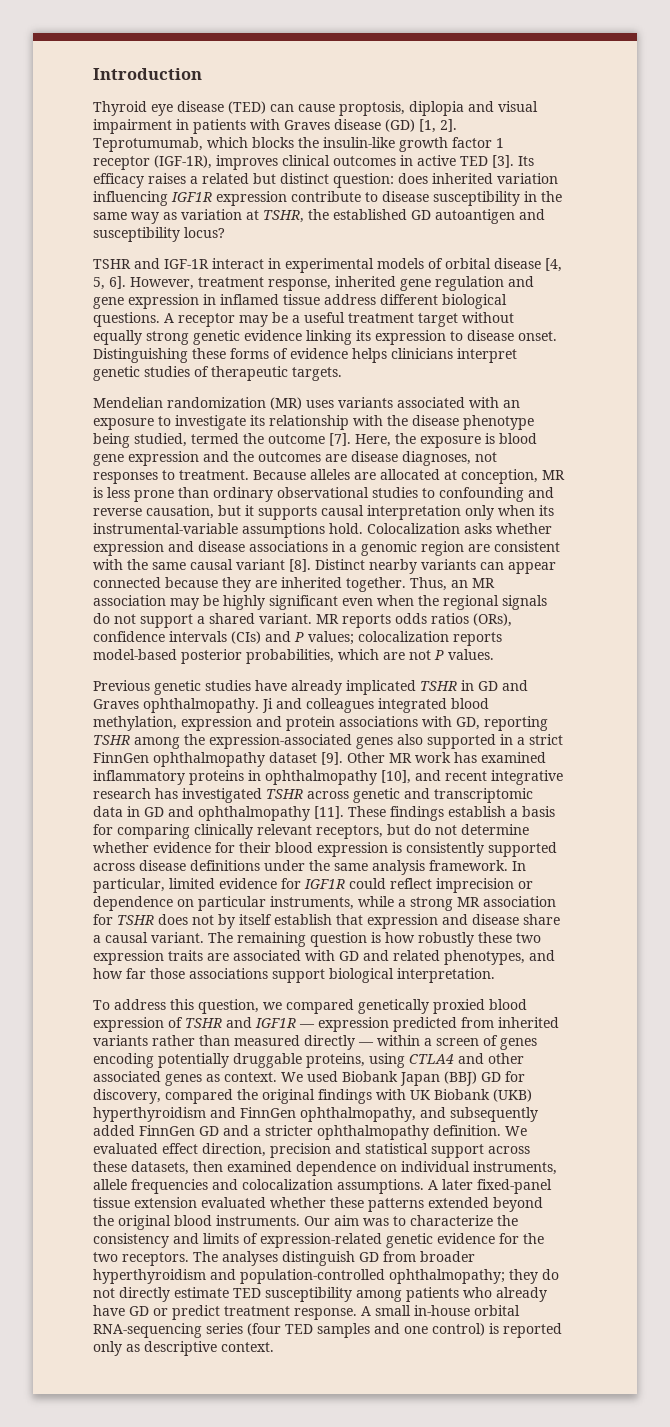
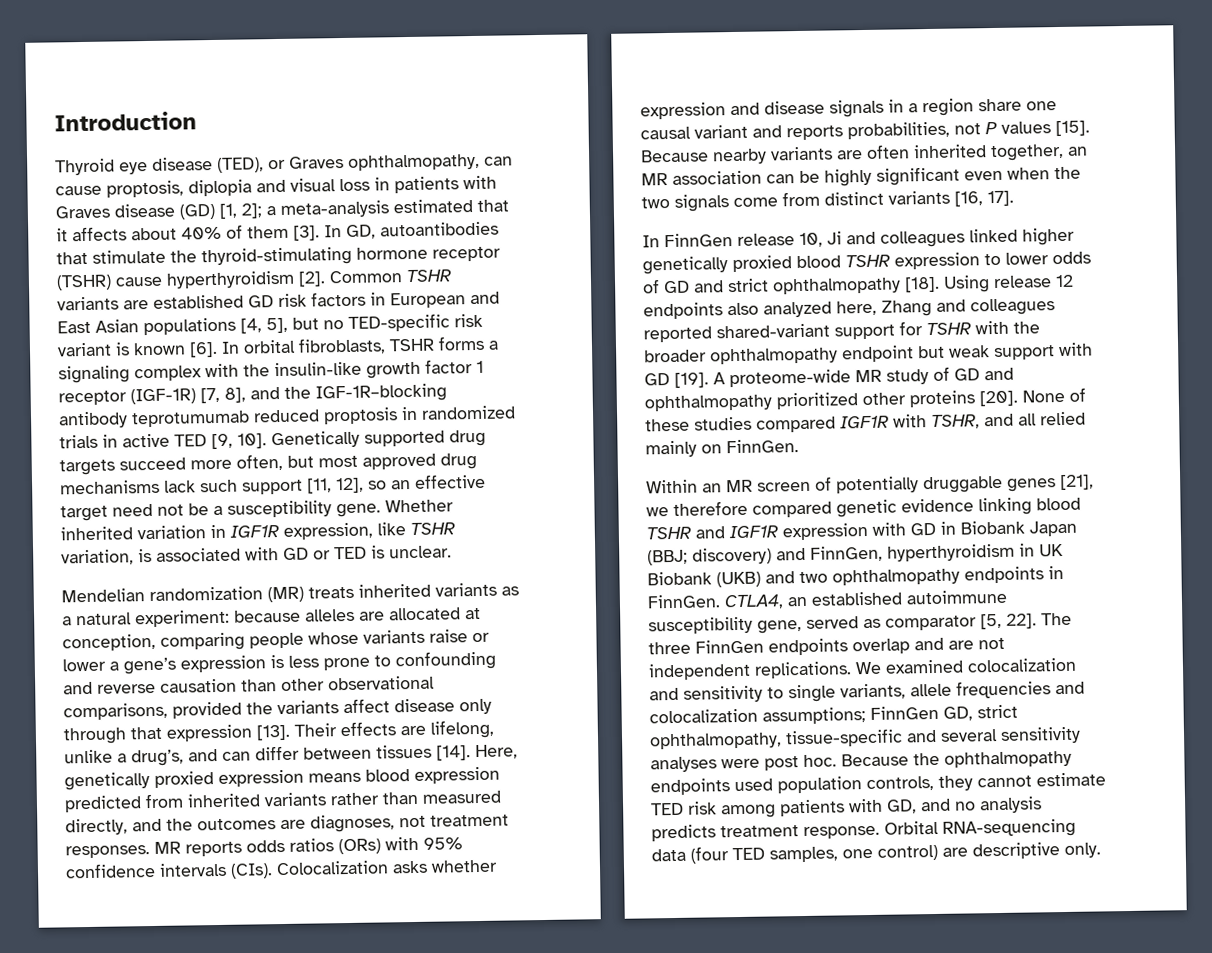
[228,101,266,114] (TED) -> [217,153,480,173] (TED), or Graves ophthalmopathy,
[93,119,172,134] impairment -> [339,178,370,192] loss
[440,119,457,132] [93,137,294,152] 2]. Teprotumumab, which blocks -> [241,199,509,219] [56,221,499,242] [56,246,501,267] [56,269,451,291] [57,291,500,311] [57,313,483,336] [57,335,499,358] [58,363,239,384] 2]; a meta-analysis estimated that it affects about 40% of them [3]. In GD, autoantibodies that stimulate the thyroid-stimulating hormone receptor (TSHR) cause hyperthyroidism [2]. Common TSHR variants are established GD risk factors in European and East Asian populations [4, 5], but no TED-specific risk variant is known [6]. In orbital fibroblasts, TSHR forms a signaling complex with
[154,155,534,170] [93,173,558,188] [93,191,562,206] [93,209,545,224] [93,227,225,242] [93,258,562,273] [93,276,534,291] [93,294,507,309] [93,312,514,327] [93,330,557,345] [93,348,517,363] [93,366,342,381] [93,397,520,410] [93,415,534,430] [93,433,537,448] [93,451,497,466] [93,470,306,484] (IGF-1R), improves clinical outcomes in active TED [3]. Its efficacy raises a related but distinct question: does inherited variation influencing IGF1R expression contribute to disease susceptibility in the same way as variation at TSHR, the established GD autoantigen and susceptibility locus? // TSHR and IGF-1R interact in experimental models of orbital disease [4, 5, 6]. However, treatment response, inherited gene regulation and gene expression in inflamed tissue address different biological questions. A receptor may be a useful treatment target without equally strong genetic evidence linking its expression to disease onset. Distinguishing these forms of evidence helps clinicians interpret genetic studies of therapeutic targets. // Mendelian randomization (MR) uses variants associated with an exposure to investigate its relationship with the disease phenotype being studied, termed the outcome [7]. Here, the exposure is blood gene expression and the outcomes are disease diagnoses, not responses to treatment. Because -> [130,383,447,405] [58,405,516,429] [59,429,486,450] [59,452,477,476] [60,473,486,495] [60,499,454,522] [60,522,455,541] [61,545,452,566] [61,582,519,603] [62,609,301,628] (IGF-1R) [7, 8], and the IGF-1R–blocking antibody teprotumumab reduced proptosis in randomized trials in active TED [9, 10]. Genetically supported drug targets succeed more often, but most approved drug mechanisms lack such support [11, 12], so an effective target need not be a susceptibility gene. Whether inherited variation in IGF1R expression, like TSHR variation, is associated with GD or TED is unclear. // Mendelian randomization (MR) treats inherited variants as a natural experiment: because
[542,470,565,480] [93,487,554,502] [93,505,554,520] [93,523,552,538] [93,541,560,556] [93,559,556,574] [93,577,495,592] [93,595,547,610] [93,613,512,628] [93,631,502,646] [93,649,494,664] [93,680,528,695] [93,698,489,713] [93,716,548,731] [93,734,563,749] [93,752,546,767] [93,770,563,785] [93,788,533,803] [93,806,555,821] [93,824,529,839] [93,842,557,857] [93,860,526,875] [93,878,533,893] [93,896,556,911] [93,914,560,929] [93,932,541,947] [93,950,555,965] [93,968,495,983] [93,999,527,1014] [93,1017,315,1032] MR is less prone than ordinary observational studies to confounding and reverse causation, but it supports causal interpretation only when its instrumental-variable assumptions hold. Colocalization asks whether expression and disease associations in a genomic region are consistent with the same causal variant [8]. Distinct nearby variants can appear connected because they are inherited together. Thus, an MR association may be highly significant even when the regional signals do not support a shared variant. MR reports odds ratios (ORs), confidence intervals (CIs) and P values; colocalization reports model-based posterior probabilities, which are not P values. // Previous genetic studies have already implicated TSHR in GD and Graves ophthalmopathy. Ji and colleagues integrated blood methylation, expression and protein associations with GD, reporting TSHR among the expression-associated genes also supported in a strict FinnGen ophthalmopathy dataset [9]. Other MR work has examined inflammatory proteins in ophthalmopathy [10], and recent integrative research has investigated TSHR across genetic and transcriptomic data in GD and ophthalmopathy [11]. These findings establish a basis for comparing clinically relevant receptors, but do not determine whether evidence for their blood expression is consistently supported across disease definitions under the same analysis framework. In particular, limited evidence for IGF1R could reflect imprecision or dependence on particular instruments, while a strong MR association for TSHR does not by itself establish that expression and disease share a causal variant. The remaining question is how robustly these two expression traits are associated with GD and related phenotypes, and how far those associations support biological interpretation. // To address this question, we compared genetically proxied blood expression of TSHR and IGF1R — -> [160,629,490,651] [62,650,496,675] [63,675,435,695] [63,698,492,721] [63,719,494,745] [64,744,518,767] [64,769,410,791] comparing people whose variants raise or lower a gene’s expression is less prone to confounding and reverse causation than other observational comparisons, provided the variants affect disease only through that expression [13]. Their effects are lifelong, unlike a drug’s, and can differ between tissues [14]. Here, genetically proxied expression means blood
[304,1035,537,1050] [93,1053,524,1068] [93,1071,525,1086] [93,1089,532,1104] [93,1107,538,1122] [93,1125,527,1140] [93,1143,530,1158] [93,1161,557,1176] [93,1179,552,1194] [93,1197,543,1212] [93,1215,518,1230] [93,1233,544,1248] [93,1251,475,1266] [93,1269,559,1284] [93,1287,170,1302] directly — within a screen of genes encoding potentially druggable proteins, using CTLA4 and other associated genes as context. We used Biobank Japan (BBJ) GD for discovery, compared the original findings with UK Biobank (UKB) hyperthyroidism and FinnGen ophthalmopathy, and subsequently added FinnGen GD and a stricter ophthalmopathy definition. We evaluated effect direction, precision and statistical support across these datasets, then examined dependence on individual instruments, allele frequencies and colocalization assumptions. A later fixed-panel tissue extension evaluated whether these patterns extended beyond the original blood instruments. Our aim was to characterize the consistency and limits of expression-related genetic evidence for the two receptors. The analyses distinguish GD from broader hyperthyroidism and population-controlled ophthalmopathy; they do not directly -> [65,814,509,836] [65,836,463,859] [65,859,498,879] [640,98,1057,120] [640,120,1090,141] [640,143,1088,165] [641,166,1081,187] [641,190,1014,212] [642,227,1075,248] [642,251,1091,275] [642,274,1074,295] [643,298,1055,320] [643,320,1040,343] [644,342,1093,365] [644,366,1014,388] [644,387,1086,412] [645,411,1086,433] [645,439,799,458] [646,474,1094,494] [646,497,1081,518] [646,520,1077,541] [647,543,1064,566] [647,565,1064,588] [647,589,1007,610] [648,612,1072,635] [648,637,1005,656] [648,657,1077,681] [649,680,1085,703] [649,704,1018,725] [649,726,1081,750] [650,750,1072,773] [650,775,1032,796] directly, and the outcomes are diagnoses, not treatment responses. MR reports odds ratios (ORs) with 95% confidence intervals (CIs). Colocalization asks whether expression and disease signals in a region share one causal variant and reports probabilities, not P values [15]. Because nearby variants are often inherited together, an MR association can be highly significant even when the two signals come from distinct variants [16, 17]. // In FinnGen release 10, Ji and colleagues linked higher genetically proxied blood TSHR expression to lower odds of GD and strict ophthalmopathy [18]. Using release 12 endpoints also analyzed here, Zhang and colleagues reported shared-variant support for TSHR with the broader ophthalmopathy endpoint but weak support with GD [19]. A proteome-wide MR study of GD and ophthalmopathy prioritized other proteins [20]. None of these studies compared IGF1R with TSHR, and all relied mainly on FinnGen. // Within an MR screen of potentially druggable genes [21], we therefore compared genetic evidence linking blood TSHR and IGF1R expression with GD in Biobank Japan (BBJ; discovery) and FinnGen, hyperthyroidism in UK Biobank (UKB) and two ophthalmopathy endpoints in FinnGen. CTLA4, an established autoimmune susceptibility gene, served as comparator [5, 22]. The three FinnGen endpoints overlap and are not independent replications. We examined colocalization and sensitivity to single variants, allele frequencies and colocalization assumptions; FinnGen GD, strict ophthalmopathy, tissue-specific and several sensitivity analyses were post hoc. Because the ophthalmopathy endpoints used population controls, they cannot
[265,1287,352,1302] susceptibility -> [688,801,717,815] risk
[463,1287,547,1302] [93,1305,520,1320] [93,1323,562,1338] [93,1341,274,1356] who already have GD or predict treatment response. A small in-house orbital RNA-sequencing series (four TED samples and one control) is reported only as descriptive context. -> [848,796,1042,814] [651,818,1076,842] [651,842,1101,864] with GD, and no analysis predicts treatment response. Orbital RNA-sequencing data (four TED samples, one control) are descriptive only.

